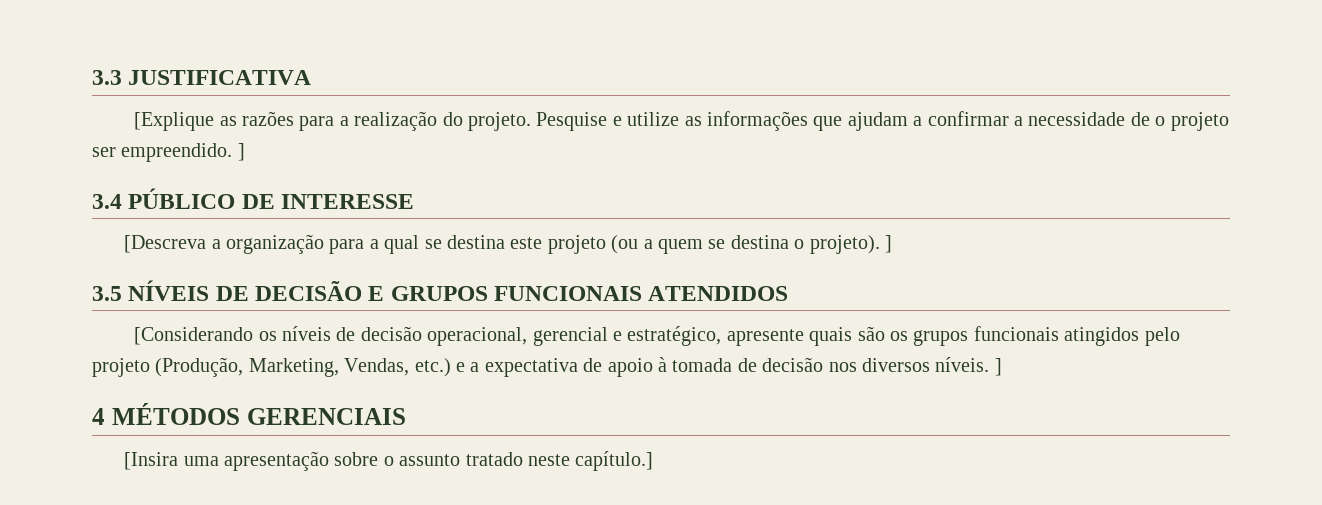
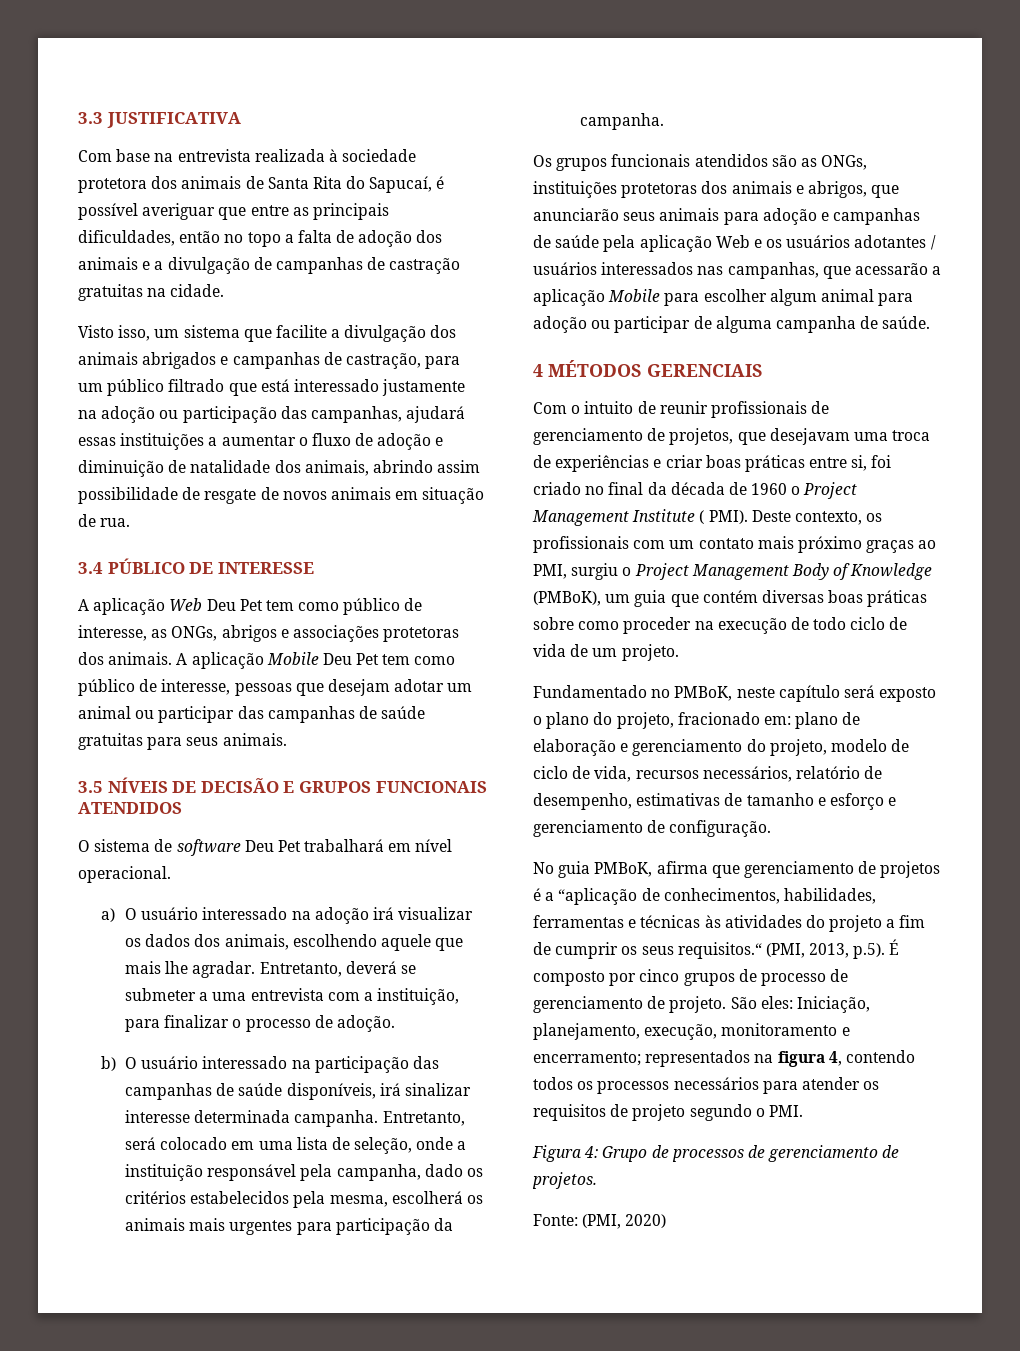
[134,111,1229,131] [92,143,245,162] [92,188,415,209] [124,234,893,254] [Explique as razões para a realização do projeto. Pesquise e utilize as informações que ajudam a confirmar a necessidade de o projeto ser empreendido. ] // 3.4 PÚBLICO DE INTERESSE // [Descreva a organização para a qual se destina este projeto (ou a quem se destina o projeto). ] -> [78,149,417,162] [78,176,445,193] [78,203,389,220] [78,230,443,247] [78,257,461,274] [78,284,225,301] [78,325,457,342] [78,352,461,369] [78,379,466,396] [78,406,466,423] [78,433,444,450] [78,460,481,477] [78,487,485,504] [78,514,131,527] [78,558,314,574] [78,598,423,615] [78,625,460,642] [78,652,456,669] [78,679,473,696] [78,706,426,723] [78,733,287,750] Com base na entrevista realizada à sociedade protetora dos animais de Santa Rita do Sapucaí, é possível averiguar que entre as principais dificuldades, então no topo a falta de adoção dos animais e a divulgação de campanhas de castração gratuitas na cidade. // Visto isso, um sistema que facilite a divulgação dos animais abrigados e campanhas de castração, para um público filtrado que está interessado justamente na adoção ou participação das campanhas, ajudará essas instituições a aumentar o fluxo de adoção e diminuição de natalidade dos animais, abrindo assim possibilidade de resgate de novos animais em situação de rua. // 3.4 PÚBLICO DE INTERESSE // A aplicação Web Deu Pet tem como público de interesse, as ONGs, abrigos e associações protetoras dos animais. A aplicação Mobile Deu Pet tem como público de interesse, pessoas que desejam adotar um animal ou participar das campanhas de saúde gratuitas para seus animais.
[134,326,1180,346] [92,357,1002,377] [92,403,406,425] [124,451,654,471] [Considerando os níveis de decisão operacional, gerencial e estratégico, apresente quais são os grupos funcionais atingidos pelo projeto (Produção, Marketing, Vendas, etc.) e a expectativa de apoio à tomada de decisão nos diversos níveis. ] // 4 MÉTODOS GERENCIAIS // [Insira uma apresentação sobre o assunto tratado neste capítulo.] -> [78,839,453,856] [78,866,171,883] [101,907,474,924] [124,934,464,951] [124,961,416,978] [124,988,460,1005] [124,1015,395,1032] [101,1056,439,1073] [124,1083,471,1100] [124,1110,465,1127] [124,1137,467,1154] [124,1164,483,1181] [124,1191,483,1208] [124,1218,453,1235] [579,113,664,130] [533,154,868,171] [533,181,900,198] [533,208,921,225] [533,235,936,252] [533,262,942,279] [533,289,914,306] [533,316,931,333] [533,360,763,377] [533,401,830,418] [533,428,931,445] [533,455,892,472] [533,482,858,499] [532,509,883,526] [533,536,937,553] [533,563,933,580] [533,590,928,607] [533,617,908,634] [533,644,679,661] [533,685,937,702] [533,712,861,729] [533,739,910,756] [533,766,883,782] [533,793,897,810] [533,820,772,837] [533,861,941,878] [533,888,876,905] [533,915,926,932] [533,939,900,959] [533,969,849,986] [533,996,870,1013] [533,1023,850,1040] [533,1050,915,1067] [533,1077,880,1094] [533,1104,803,1121] [532,1145,900,1162] [532,1172,597,1189] [533,1214,667,1229] O sistema de software Deu Pet trabalhará em nível operacional. // a) O usuário interessado na adoção irá visualizar os dados dos animais, escolhendo aquele que mais lhe agradar. Entretanto, deverá se submeter a uma entrevista com a instituição, para finalizar o processo de adoção. // b) O usuário interessado na participação das campanhas de saúde disponíveis, irá sinalizar interesse determinada campanha. Entretanto, será colocado em uma lista de seleção, onde a instituição responsável pela campanha, dado os critérios estabelecidos pela mesma, escolherá os animais mais urgentes para participação da campanha. // Os grupos funcionais atendidos são as ONGs, instituições protetoras dos animais e abrigos, que anunciarão seus animais para adoção e campanhas de saúde pela aplicação Web e os usuários adotantes / usuários interessados nas campanhas, que acessarão a aplicação Mobile para escolher algum animal para adoção ou participar de alguma campanha de saúde. // 4 MÉTODOS GERENCIAIS // Com o intuito de reunir profissionais de gerenciamento de projetos, que desejavam uma troca de experiências e criar boas práticas entre si, foi criado no final da década de 1960 o Project Management Institute ( PMI). Deste contexto, os profissionais com um contato mais próximo graças ao PMI, surgiu o Project Management Body of Knowledge (PMBoK), um guia que contém diversas boas práticas sobre como proceder na execução de todo ciclo de vida de um projeto. // Fundamentado no PMBoK, neste capítulo será exposto o plano do projeto, fracionado em: plano de elaboração e gerenciamento do projeto, modelo de ciclo de vida, recursos necessários, relatório de desempenho, estimativas de tamanho e esforço e gerenciamento de configuração. // No guia PMBoK, afirma que gerenciamento de projetos é a “aplicação de conhecimentos, habilidades, ferramentas e técnicas às atividades do projeto a fim de cumprir os seus requisitos.“ (PMI, 2013, p.5). É composto por cinco grupos de processo de gerenciamento de projeto. São eles: Iniciação, planejamento, execução, monitoramento e encerramento; representados na figura 4, contendo todos os processos necessários para atender os requisitos de projeto segundo o PMI. // Figura 4: Grupo de processos de gerenciamento de projetos. // Fonte: (PMI, 2020)

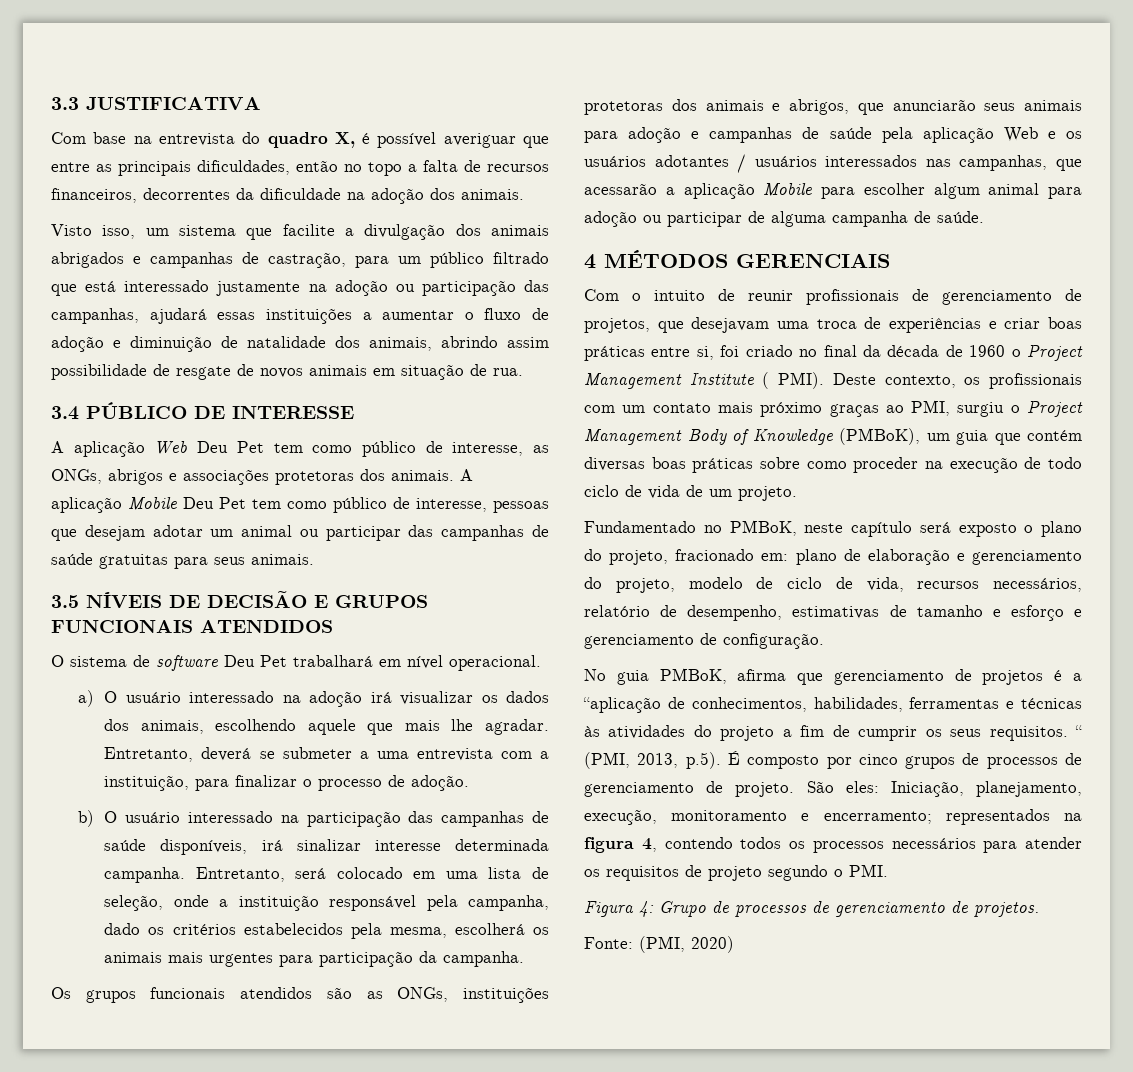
[254,149,417,162] [78,176,433,193] realizada à sociedade protetora dos animais de Santa Rita do Sapucaí, -> [242,132,355,148] do quadro X,
[358,230,443,247] [78,257,461,274] [78,284,225,301] adoção dos animais e a divulgação de campanhas de castração gratuitas na cidade. -> [487,164,549,172] [51,188,524,204] recursos financeiros, decorrentes da dificuldade na adoção dos animais.
[677,942,762,959] requisitos.“ -> [989,725,1082,741] requisitos. “
[760,973,826,986] processo -> [986,757,1058,769] processos

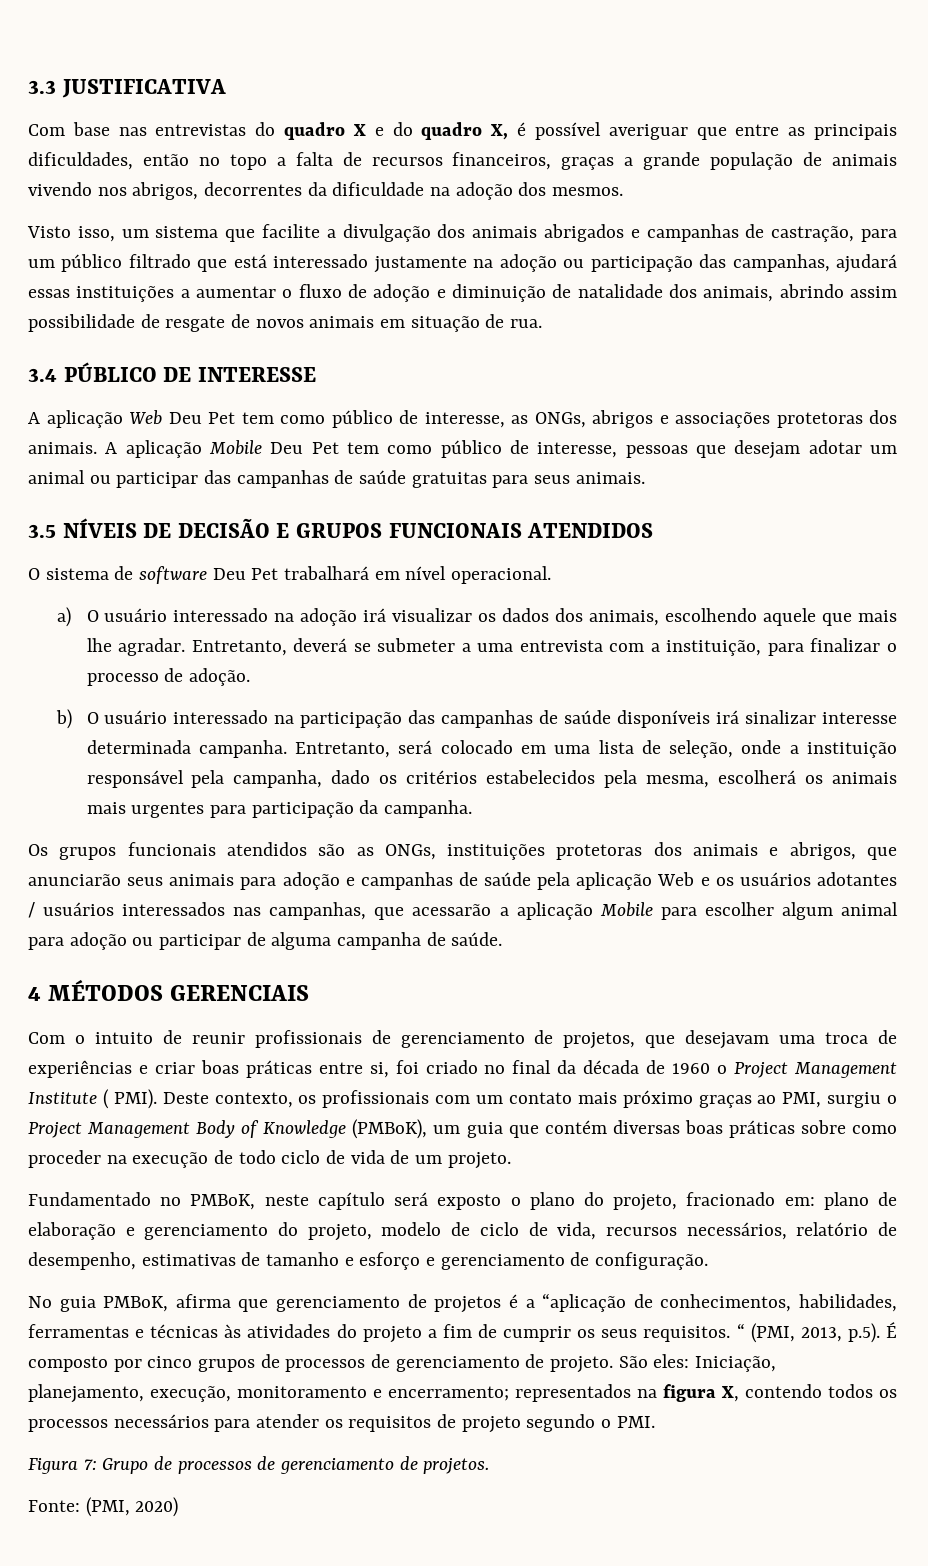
[133,133,235,146] na entrevista -> [118,122,384,140] nas entrevistas do quadro X e
(137, 195) none -> [561,152,898,170] [28,182,199,200] graças a grande população de animais vivendo nos abrigos,
[461,189,524,200] animais. -> [552,187,624,196] mesmos.
[160,839,248,855] disponíveis, -> [617,710,711,728] disponíveis
[641,838,657,852] 4, -> [721,1386,739,1402] X,
[639,901,654,917] 4: -> [83,1459,97,1470] 7:

